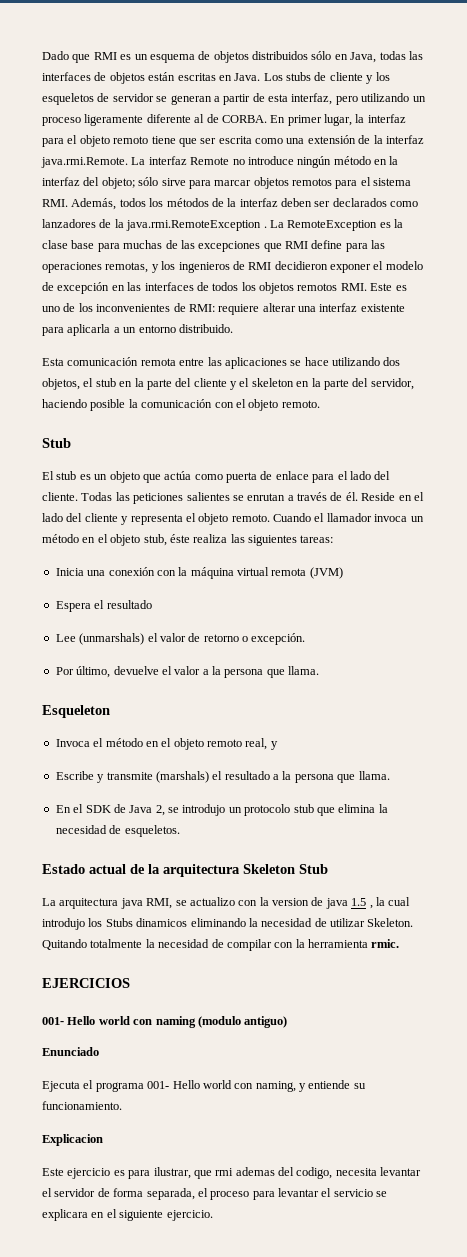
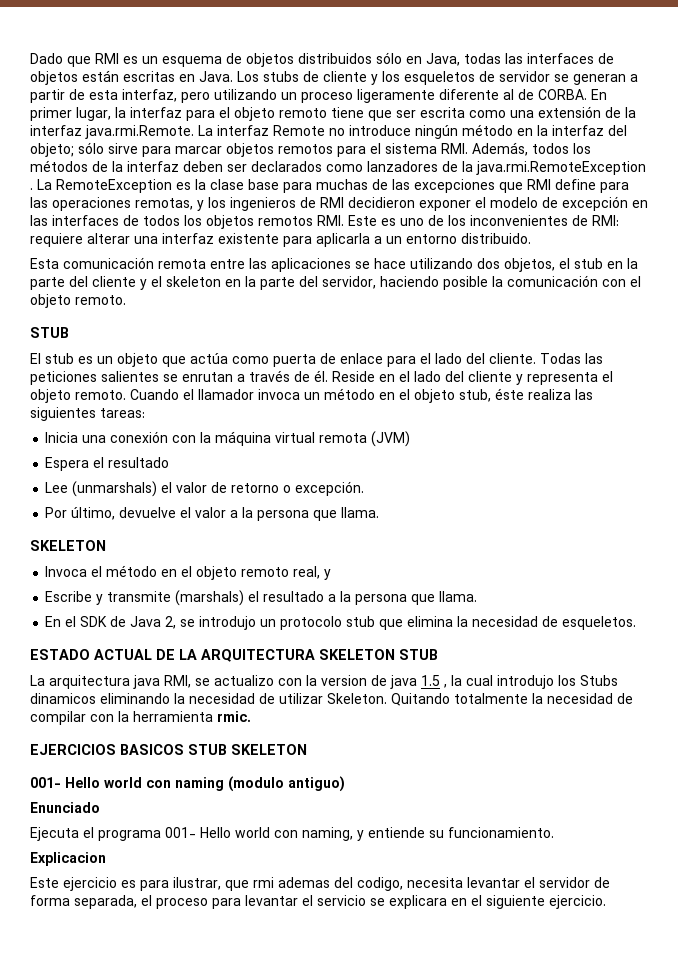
[42,438,71,448] Stub -> [30,327,69,338] STUB
[42,705,110,718] Esqueleton -> [30,540,106,551] SKELETON
[42,864,328,877] Estado actual de la arquitectura Skeleton Stub -> [30,649,438,662] ESTADO ACTUAL DE LA ARQUITECTURA SKELETON STUB
(130, 983) none -> [120,744,307,755] BASICOS STUB SKELETON

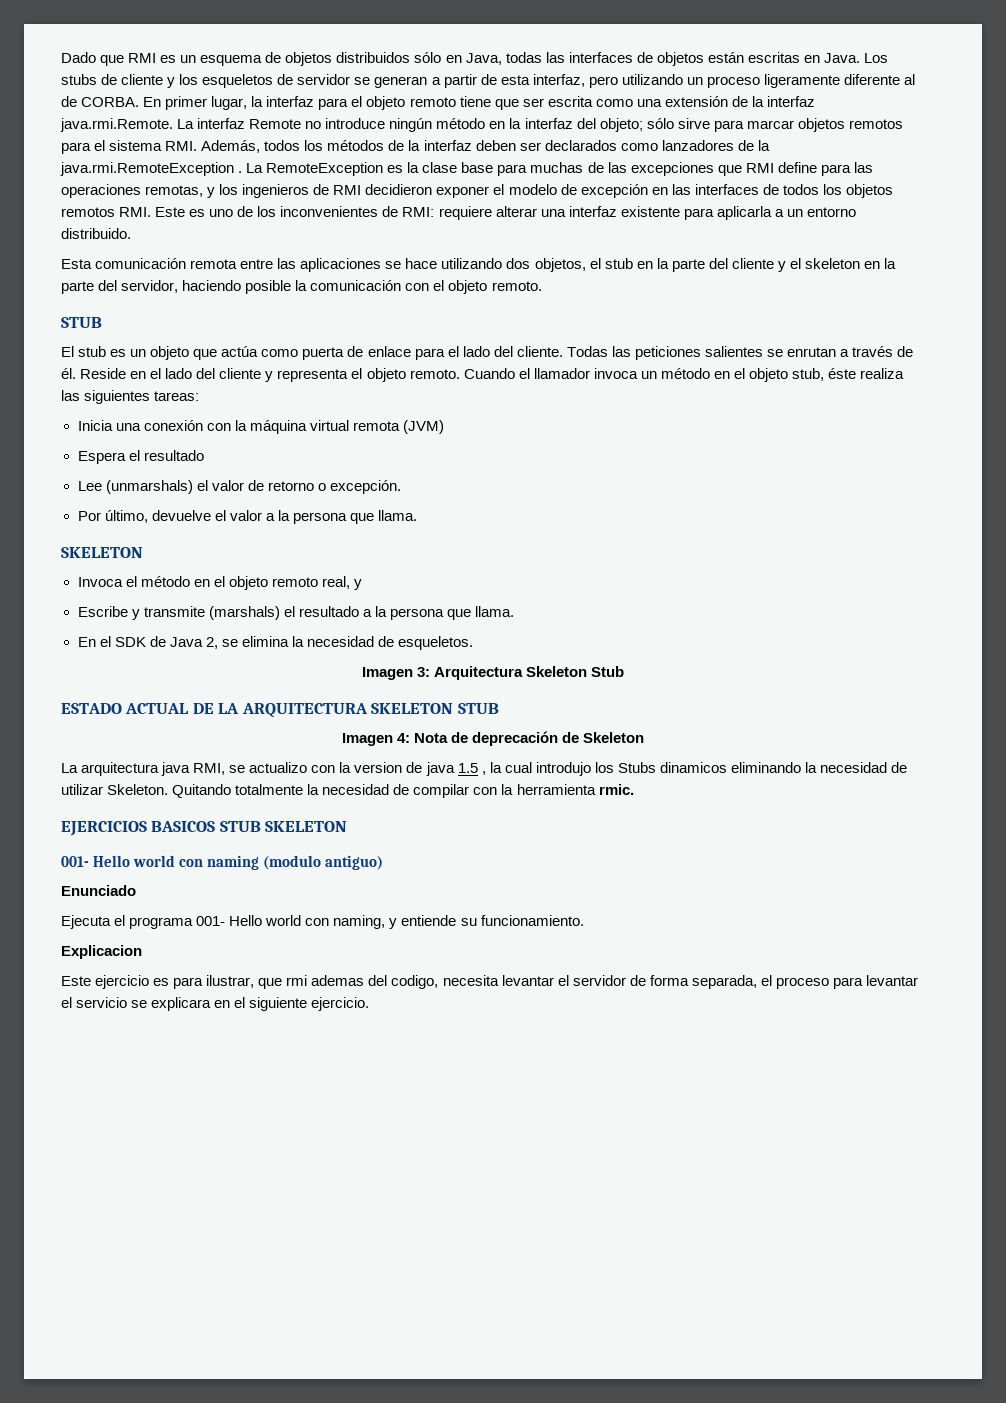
[199,616,404,630] introdujo un protocolo stub que -> (238, 643) none
(637, 623) none -> [361,666,625,680] // Imagen 3: Arquitectura Skeleton Stub
(438, 654) none -> [341,731,645,746] // Imagen 4: Nota de deprecación de Skeleton

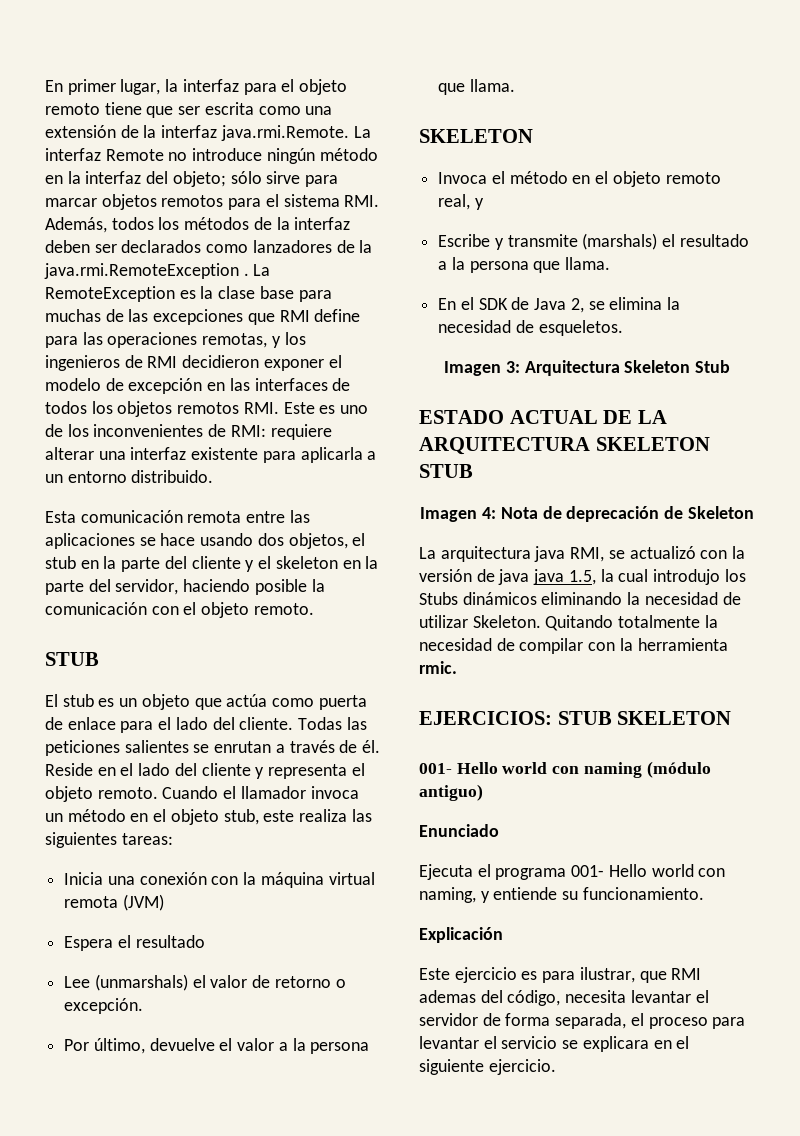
[61,52,889,66] [61,74,916,88] [61,96,140,107] Dado que RMI es un esquema de objetos distribuidos sólo en Java, todas las interfaces de objetos están escritas en Java. Los stubs de cliente y los esqueletos de servidor se generan a partir de esta interfaz, pero utilizando un proceso ligeramente diferente al de CORBA. -> (45, 86) none
[441,258,503,269] utilizando -> [200,533,254,546] usando
[828,368,857,379] éste -> [263,810,295,822] este
[249,762,403,773] actualizo con la version -> [629,546,746,559] [419,569,472,582] actualizó con la versión
[457,763,486,775] 1.5 , -> [533,569,596,585] java 1.5,
[659,762,727,773] dinamicos -> [462,592,537,605] dinámicos
[61,821,216,836] EJERCICIOS BASICOS -> [419,711,552,725] EJERCICIOS:
[263,855,322,870] (modulo -> [646,761,711,778] (módulo
[61,945,142,959] Explicacion -> [419,927,503,943] Explicación
[286,975,308,986] rmi -> [671,968,702,980] RMI
[391,975,439,989] codigo, -> [507,990,561,1006] código,

